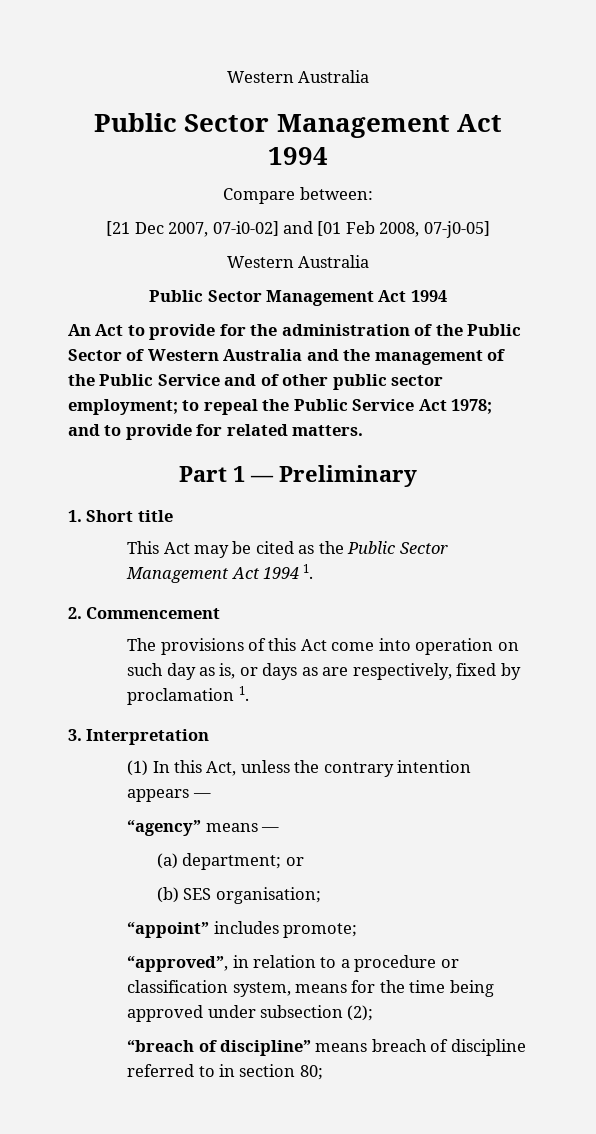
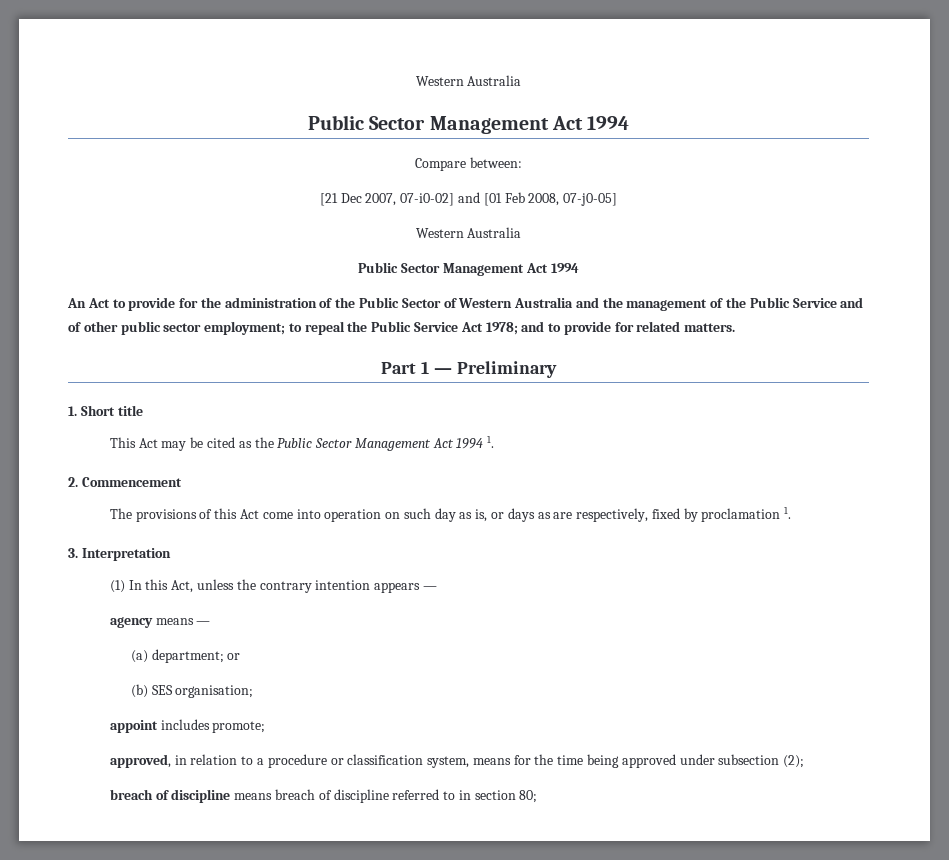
[127,820,202,836] “agency” -> [109,617,153,628] agency
[127,922,210,938] “appoint” -> [109,720,158,733] appoint
[127,956,229,972] “approved”, -> [109,754,171,768] approved,
[127,1040,312,1056] “breach of discipline” -> [109,789,231,803] breach of discipline

